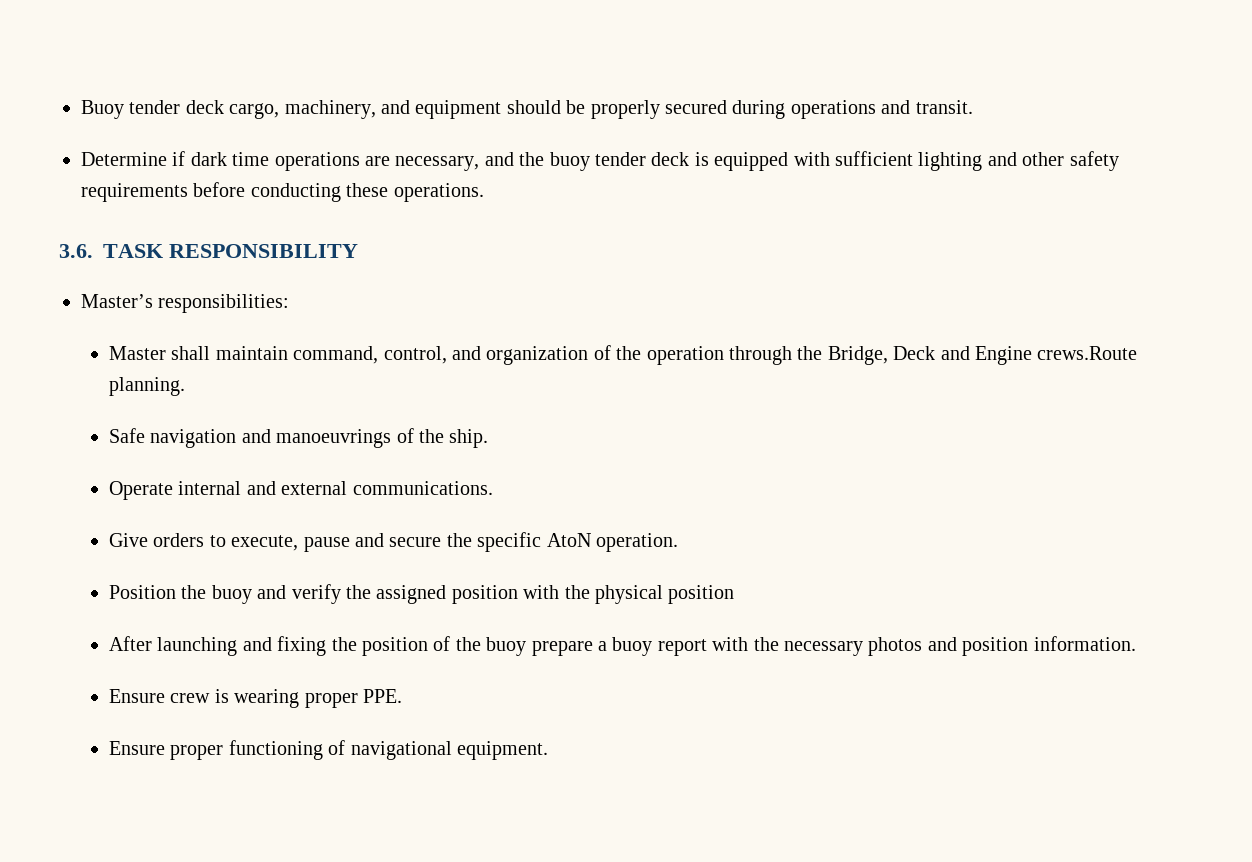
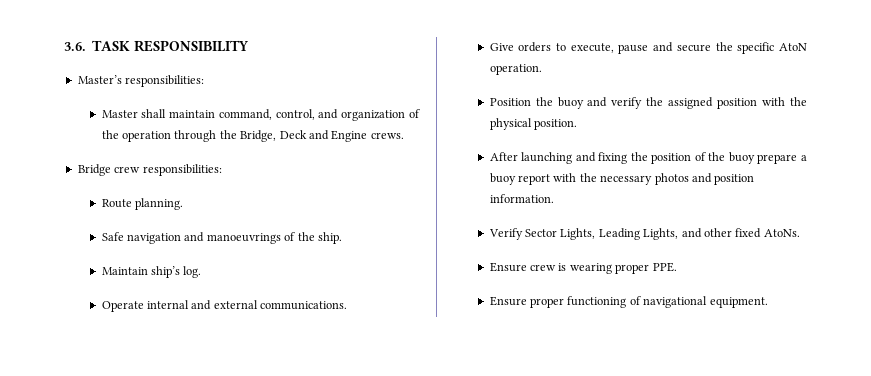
[81,100,973,119] [81,151,1119,171] [81,182,484,202] Buoy tender deck cargo, machinery, and equipment should be properly secured during operations and transit. // Determine if dark time operations are necessary, and the buoy tender deck is equipped with sufficient lighting and other safety requirements before conducting these operations. // -> (64, 46) none
[1037,346,1138,360] crews.Route -> [370,132,404,139] [77,164,222,176] [101,199,132,208] crews. // Bridge crew responsibilities: // Route
(489, 438) none -> [101,266,202,278] // Maintain ship’s log.
[668,585,735,604] position -> [534,119,578,130] position.
(1136, 643) none -> [488,228,800,240] // Verify Sector Lights, Leading Lights, and other fixed AtoNs.

